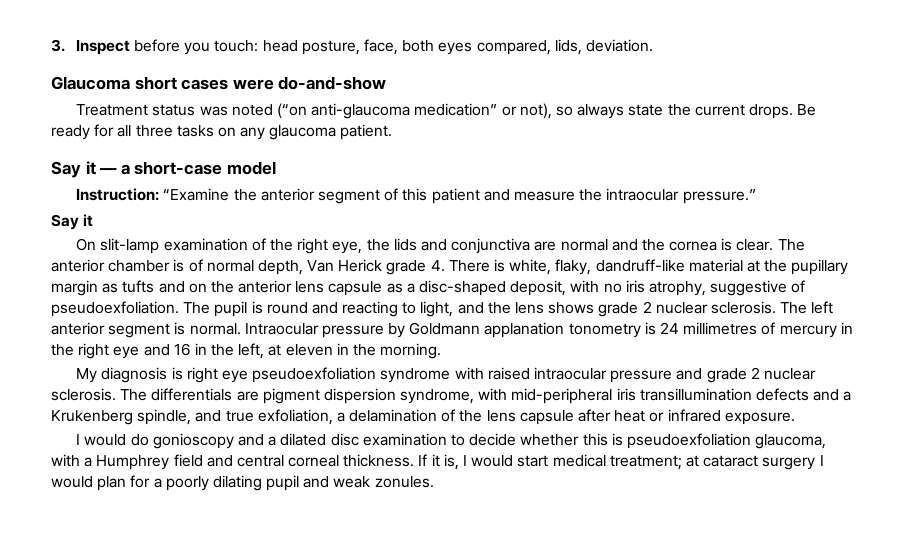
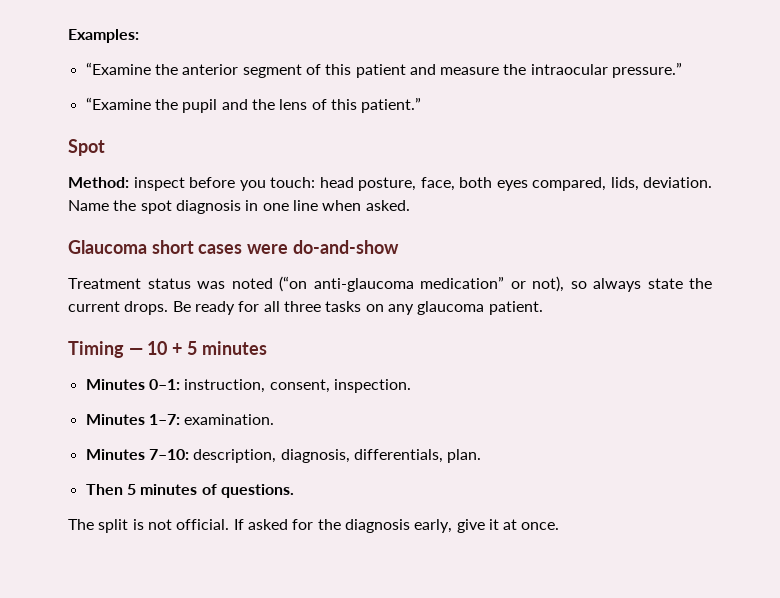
[51,39,130,55] 3. Inspect -> [68,29,139,43] [85,62,683,78] [85,97,422,113] [68,139,105,156] [68,177,185,191] Examples: // “Examine the anterior segment of this patient and measure the intraocular pressure.” // “Examine the pupil and the lens of this patient.” // Spot // Method: inspect
(653, 45) none -> [68,200,410,214] Name the spot diagnosis in one line when asked.
[51,161,276,178] [76,188,756,204] [51,214,94,230] [76,238,805,254] [51,259,849,275] [51,280,806,296] [51,301,834,317] [51,322,853,338] [51,343,442,359] [76,367,816,383] [51,388,852,404] [51,409,795,425] [76,433,827,449] [51,454,824,470] [51,475,434,491] Say it — a short-case model // Instruction: “Examine the anterior segment of this patient and measure the intraocular pressure.” // Say it // On slit-lamp examination of the right eye, the lids and conjunctiva are normal and the cornea is clear. The anterior chamber is of normal depth, Van Herick grade 4. There is white, flaky, dandruff-like material at the pupillary margin as tufts and on the anterior lens capsule as a disc-shaped deposit, with no iris atrophy, suggestive of pseudoexfoliation. The pupil is round and reacting to light, and the lens shows grade 2 nuclear sclerosis. The left anterior segment is normal. Intraocular pressure by Goldmann applanation tonometry is 24 millimetres of mercury in the right eye and 16 in the left, at eleven in the morning. // My diagnosis is right eye pseudoexfoliation syndrome with raised intraocular pressure and grade 2 nuclear sclerosis. The differentials are pigment dispersion syndrome, with mid-peripheral iris transillumination defects and a Krukenberg spindle, and true exfoliation, a delamination of the lens capsule after heat or infrared exposure. // I would do gonioscopy and a dilated disc examination to decide whether this is pseudoexfoliation glaucoma, with a Humphrey field and central corneal thickness. If it is, I would start medical treatment; at cataract surgery I would plan for a poorly dilating pupil and weak zonules. -> [68,341,267,358] [85,379,411,393] [85,414,275,425] [85,449,482,463] [85,484,294,498] [68,519,560,533] Timing — 10 + 5 minutes // Minutes 0–1: instruction, consent, inspection. // Minutes 1–7: examination. // Minutes 7–10: description, diagnosis, differentials, plan. // Then 5 minutes of questions. // The split is not official. If asked for the diagnosis early, give it at once.

